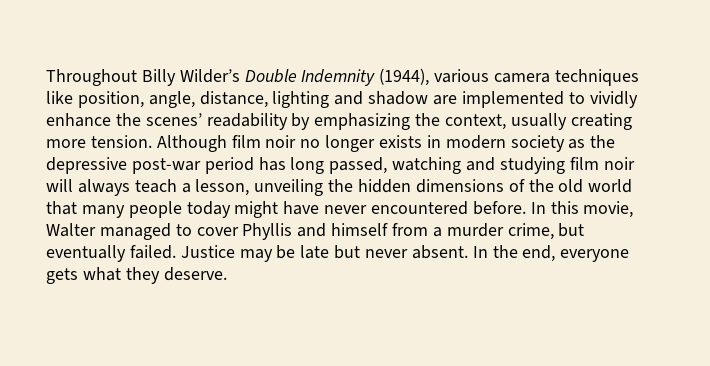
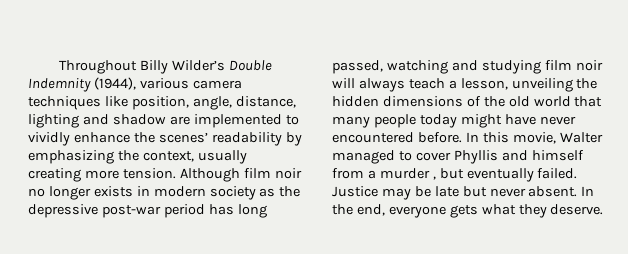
[507,223,554,240] crime, -> [432,176,436,180] ,

